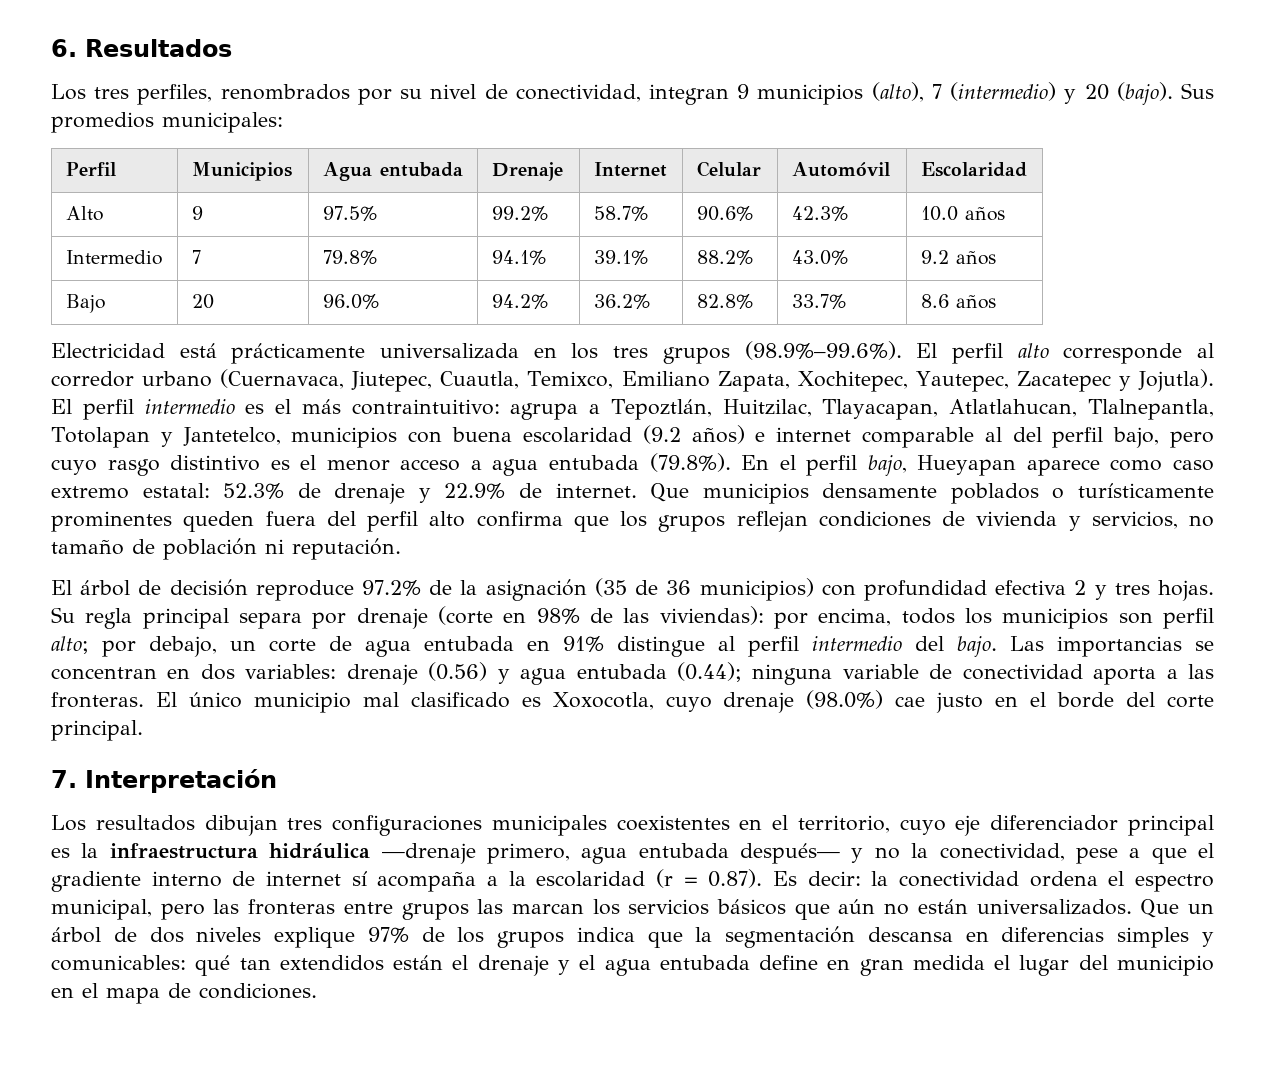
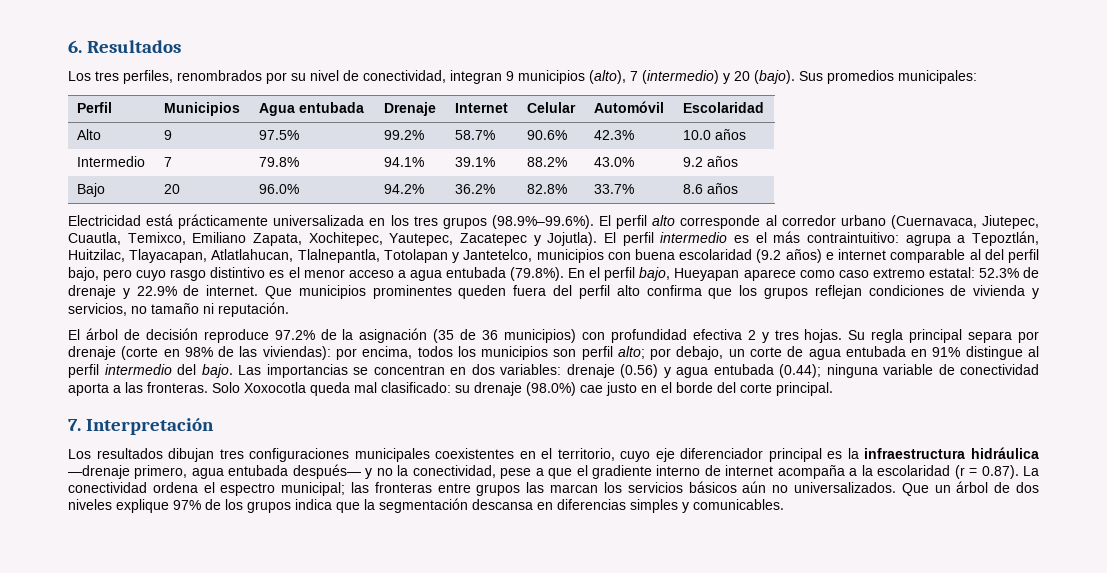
[822,483,1214,504] densamente poblados o turísticamente -> (366, 292) none
[132,538,257,560] de población -> (199, 308) none
[155,692,712,713] El único municipio mal clasificado es Xoxocotla, cuyo -> [212,382,470,396] Solo Xoxocotla queda mal clasificado: su
[351,871,367,886] sí -> (774, 470) none
[773,871,889,886] Es decir: la -> [1023,466,1040,476] La
[51,899,205,920] municipal, pero -> [281,482,346,496] municipal;
[794,903,830,920] que -> (737, 487) none
[917,899,968,914] están -> (789, 489) none
[51,955,1215,976] [51,983,317,1004] comunicables: qué tan extendidos están el drenaje y el agua entubada define en gran medida el lugar del municipio en el mapa de condiciones. -> [693,499,784,510] comunicables.

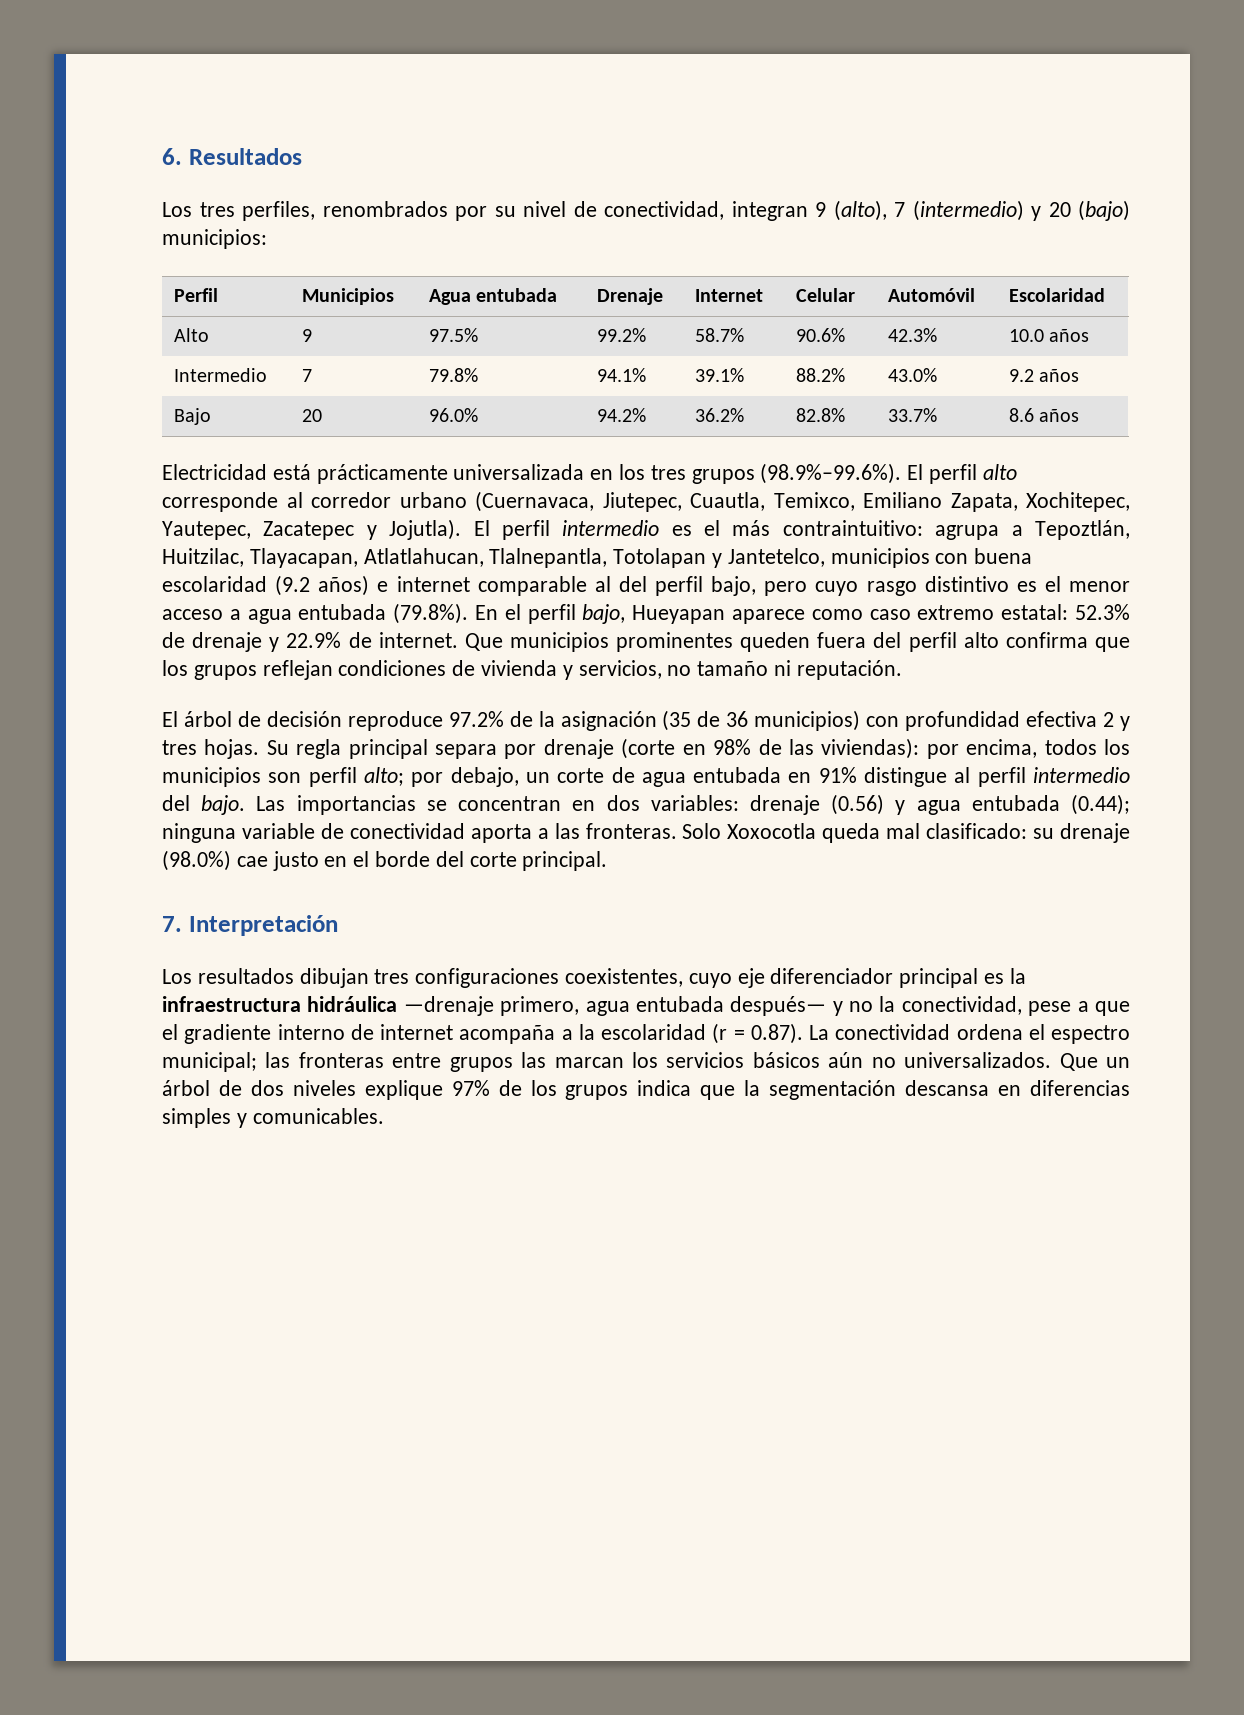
[518,70,585,84] municipios -> (826, 209) none
[754,70,977,84] (bajo). Sus promedios municipales: -> [1078,200,1130,221] [162,229,267,249] (bajo) municipios:
[354,448,615,462] municipales coexistentes en el territorio, -> [565,968,684,987] coexistentes,

